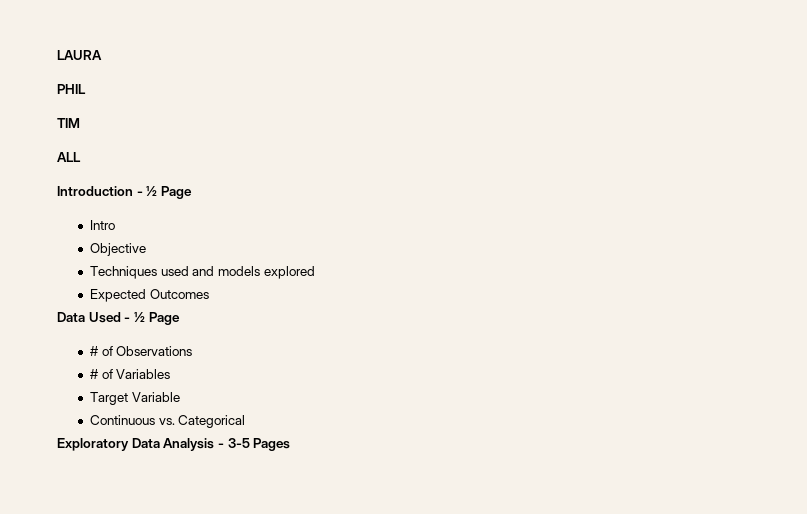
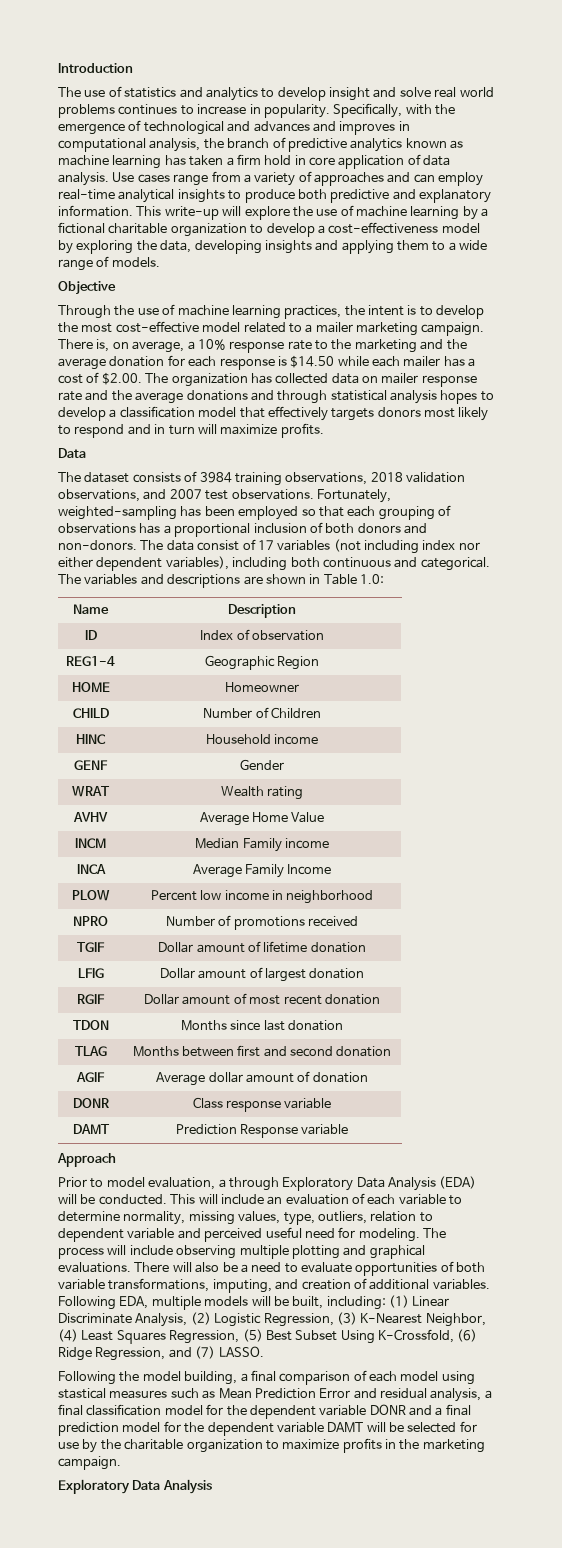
[57,50,102,60] [57,84,86,94] [57,118,80,128] [57,152,81,162] [57,186,192,199] [90,220,116,230] [90,243,147,256] [90,266,315,279] [90,289,209,302] [57,312,180,325] [90,346,193,356] [90,369,171,379] [90,392,180,405] [90,415,246,428] [57,438,291,451] LAURA // PHIL // TIM // ALL // Introduction - ½ Page // Intro // Objective // Techniques used and models explored // Expected Outcomes // Data Used - ½ Page // # of Observations // # of Variables // Target Variable // Continuous vs. Categorical // Exploratory Data Analysis - 3-5 Pages -> [58,63,133,73] [58,86,494,101] [58,103,455,118] [58,120,410,135] [58,137,463,152] [58,154,451,169] [58,171,484,186] [58,189,491,203] [58,205,489,220] [58,222,480,237] [58,240,488,254] [58,256,160,271] [58,281,116,295] [58,304,485,319] [58,321,485,336] [58,339,467,353] [58,355,476,370] [58,372,477,387] [58,390,494,404] [58,406,489,421] [58,423,324,438] [58,448,86,458] [58,471,465,486] [58,489,391,503] [58,505,451,520] [58,522,427,537] [58,539,480,554] [58,556,490,571] [58,574,384,588] [73,604,109,614] [228,604,296,618] [84,630,97,640] [200,629,324,641] [66,656,115,666] [204,655,320,670] [71,682,110,692] [225,682,299,692] [72,708,109,718] [203,707,321,718] [76,734,106,744] [205,734,319,745] [74,760,108,770] [240,759,284,770] [72,786,110,797] [220,786,304,800] [73,812,108,822] [199,812,325,826] [75,838,106,848] [195,838,329,852] [76,864,106,874] [192,864,332,878] [71,890,110,901] [150,890,374,904] [73,916,108,926] [165,915,359,930] [77,942,105,952] [158,941,366,953] [77,968,104,978] [159,967,365,982] [77,994,105,1004] [144,993,380,1005] [72,1020,109,1030] [180,1020,344,1031] [74,1046,107,1056] [132,1045,392,1057] [76,1072,105,1082] [156,1071,368,1086] [72,1098,109,1108] [192,1097,332,1112] [72,1124,110,1134] [175,1124,349,1138] [57,1153,116,1167] [58,1176,477,1191] [58,1193,463,1205] [58,1211,433,1225] [58,1227,446,1242] [58,1245,425,1259] [58,1261,486,1276] [58,1278,490,1293] [58,1295,450,1310] [58,1312,486,1327] [58,1329,478,1344] [58,1346,264,1361] [58,1370,475,1385] [58,1388,492,1402] [58,1404,471,1419] [58,1421,477,1436] [58,1438,485,1453] [58,1456,121,1470] [58,1479,212,1494] Introduction // The use of statistics and analytics to develop insight and solve real world problems continues to increase in popularity. Specifically, with the emergence of technological and advances and improves in computational analysis, the branch of predictive analytics known as machine learning has taken a firm hold in core application of data analysis. Use cases range from a variety of approaches and can employ real-time analytical insights to produce both predictive and explanatory information. This write-up will explore the use of machine learning by a fictional charitable organization to develop a cost-effectiveness model by exploring the data, developing insights and applying them to a wide range of models. // Objective // Through the use of machine learning practices, the intent is to develop the most cost-effective model related to a mailer marketing campaign. There is, on average, a 10% response rate to the marketing and the average donation for each response is $14.50 while each mailer has a cost of $2.00. The organization has collected data on mailer response rate and the average donations and through statistical analysis hopes to develop a classification model that effectively targets donors most likely to respond and in turn will maximize profits. // Data // The dataset consists of 3984 training observations, 2018 validation observations, and 2007 test observations. Fortunately, weighted-sampling has been employed so that each grouping of observations has a proportional inclusion of both donors and non-donors. The data consist of 17 variables (not including index nor either dependent variables), including both continuous and categorical. The variables and descriptions are shown in Table 1.0: // Name | Description // ID | Index of observation // REG1-4 | Geographic Region // HOME | Homeowner // CHILD | Number of Children // HINC | Household income // GENF | Gender // WRAT | Wealth rating // AVHV | Average Home Value // INCM | Median Family income // INCA | Average Family Income // PLOW | Percent low income in neighborhood // NPRO | Number of promotions received // TGIF | Dollar amount of lifetime donation // LFIG | Dollar amount of largest donation // RGIF | Dollar amount of most recent donation // TDON | Months since last donation // TLAG | Months between first and second donation // AGIF | Average dollar amount of donation // DONR | Class response variable // DAMT | Prediction Response variable // Approach // Prior to model evaluation, a through Exploratory Data Analysis (EDA) will be conducted. This will include an evaluation of each variable to determine normality, missing values, type, outliers, relation to dependent variable and perceived useful need for modeling. The process will include observing multiple plotting and graphical evaluations. There will also be a need to evaluate opportunities of both variable transformations, imputing, and creation of additional variables. Following EDA, multiple models will be built, including: (1) Linear Discriminate Analysis, (2) Logistic Regression, (3) K-Nearest Neighbor, (4) Least Squares Regression, (5) Best Subset Using K-Crossfold, (6) Ridge Regression, and (7) LASSO. // Following the model building, a final comparison of each model using stastical measures such as Mean Prediction Error and residual analysis, a final classification model for the dependent variable DONR and a final prediction model for the dependent variable DAMT will be selected for use by the charitable organization to maximize profits in the marketing campaign. // Exploratory Data Analysis

